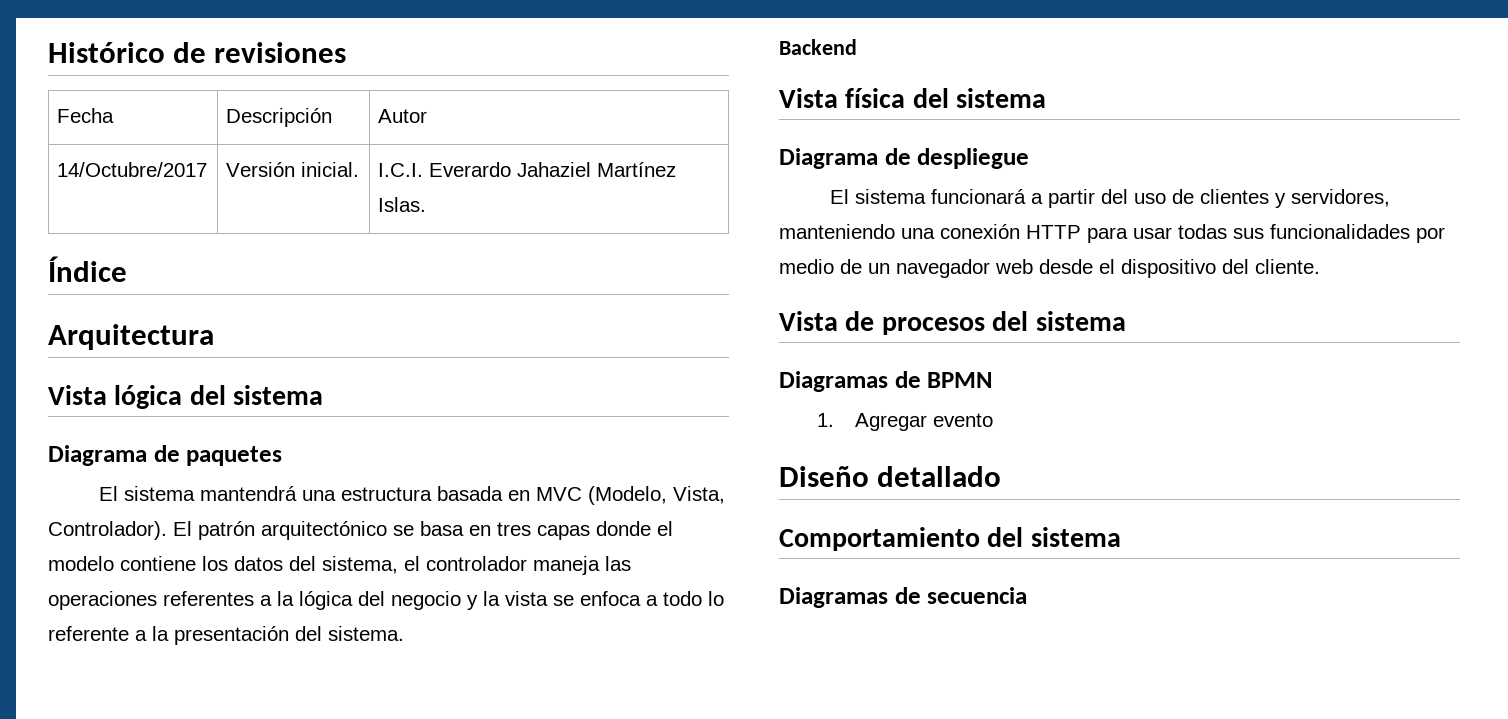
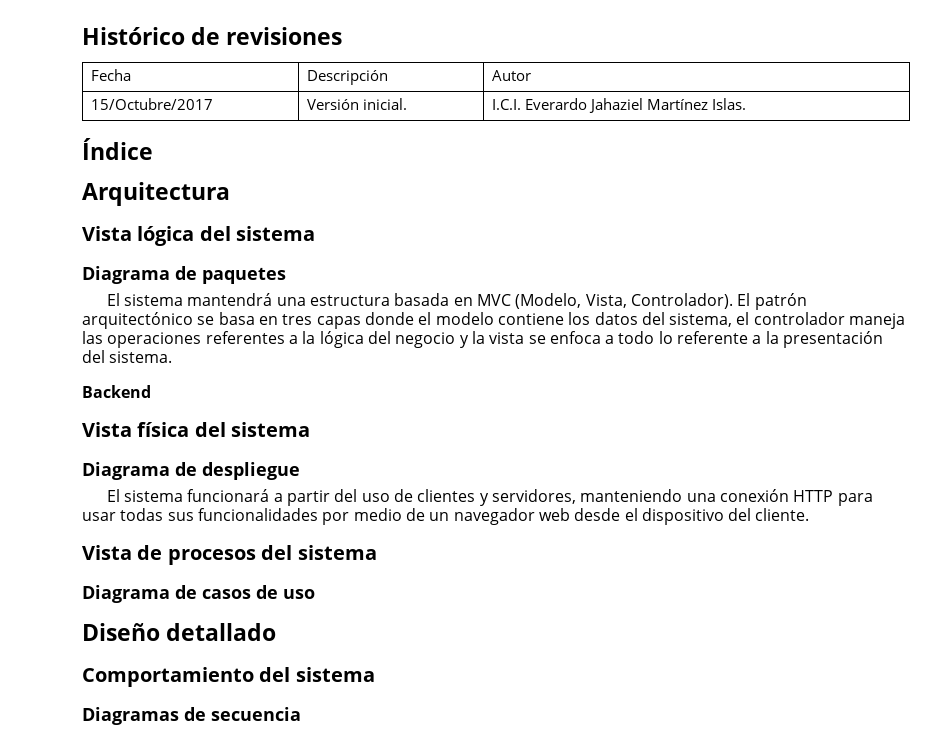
[57,162,208,177] 14/Octubre/2017 -> [91,98,214,110] 15/Octubre/2017
[779,371,993,392] [816,413,993,431] Diagramas de BPMN // 1. Agregar evento -> [82,585,315,603] Diagrama de casos de uso

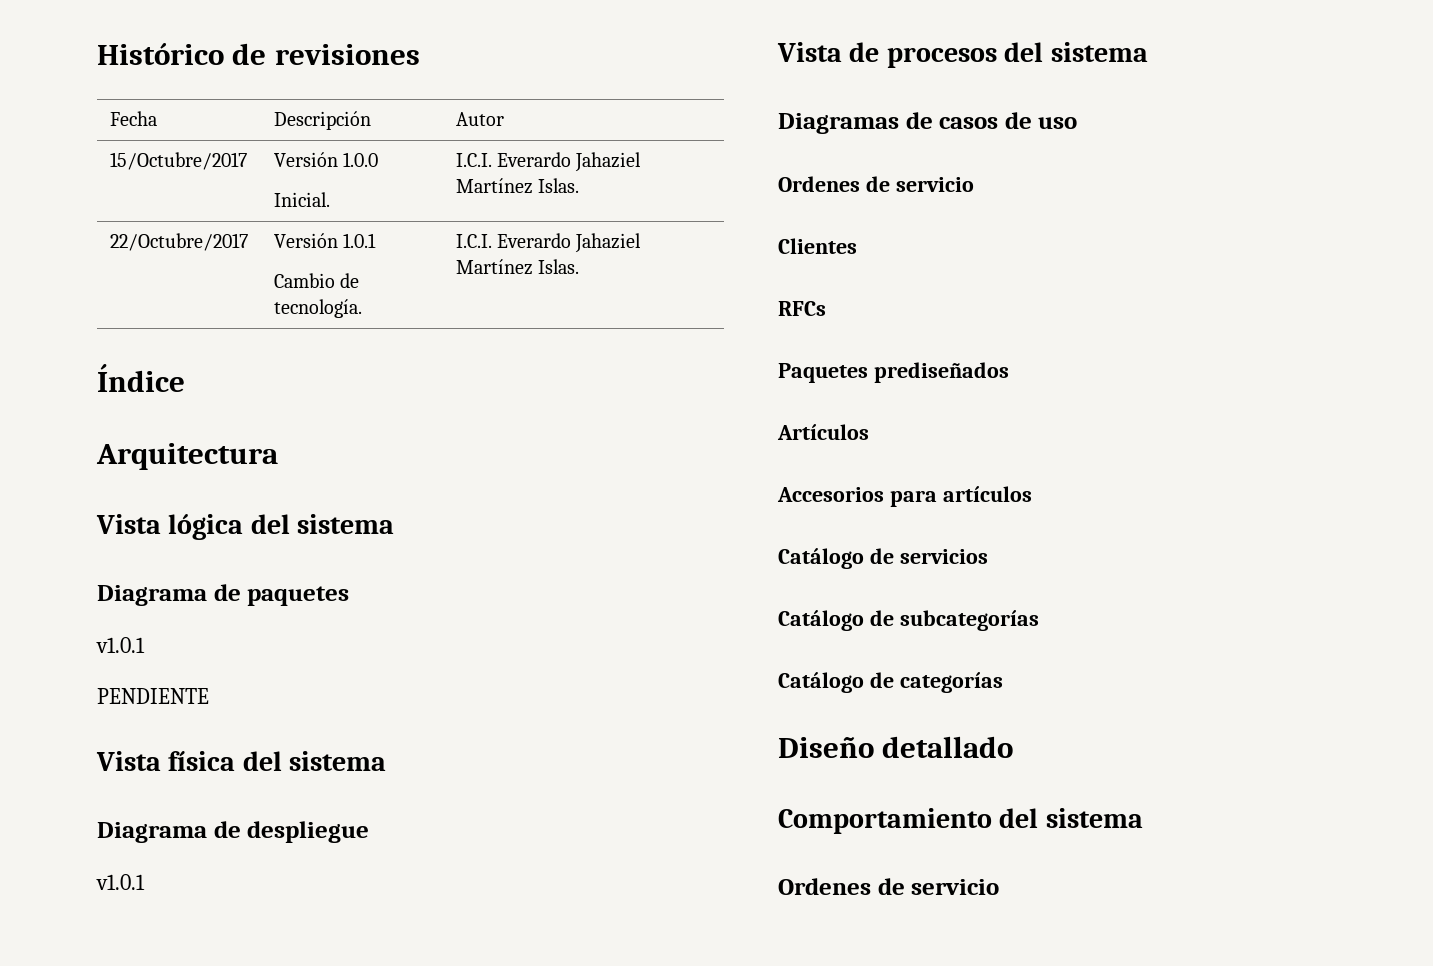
[363,98,408,110] inicial. -> [343,152,379,167] [273,192,330,207] [455,152,642,172] [455,178,580,194] [109,233,248,251] [273,233,377,248] [273,273,360,288] [273,299,362,318] 1.0.0 // Inicial. | I.C.I. Everardo Jahaziel Martínez Islas. // 22/Octubre/2017 | Versión 1.0.1 // Cambio de tecnología.
[106,293,807,310] [82,312,906,329] [82,331,884,348] [82,350,173,363] [82,385,151,398] El sistema mantendrá una estructura basada en MVC (Modelo, Vista, Controlador). El patrón arquitectónico se basa en tres capas donde el modelo contiene los datos del sistema, el controlador maneja las operaciones referentes a la lógica del negocio y la vista se enfoca a todo lo referente a la presentación del sistema. // Backend -> [96,637,145,653] [97,688,209,704] v1.0.1 // PENDIENTE
[106,489,873,506] [82,508,810,525] El sistema funcionará a partir del uso de clientes y servidores, manteniendo una conexión HTTP para usar todas sus funcionalidades por medio de un navegador web desde el dispositivo del cliente. -> [96,874,145,890] v1.0.1
[82,585,170,603] Diagrama -> [778,113,899,134] Diagramas
(315, 594) none -> [778,176,974,192] [778,238,857,254] [778,301,826,316] [778,362,1009,383] [777,424,869,440] [777,486,1032,507] [778,548,988,569] [778,610,1039,631] [778,672,1003,693] // Ordenes de servicio // Clientes // RFCs // Paquetes prediseñados // Artículos // Accesorios para artículos // Catálogo de servicios // Catálogo de subcategorías // Catálogo de categorías
[82,707,301,725] Diagramas de secuencia -> [778,878,1000,895] Ordenes de servicio

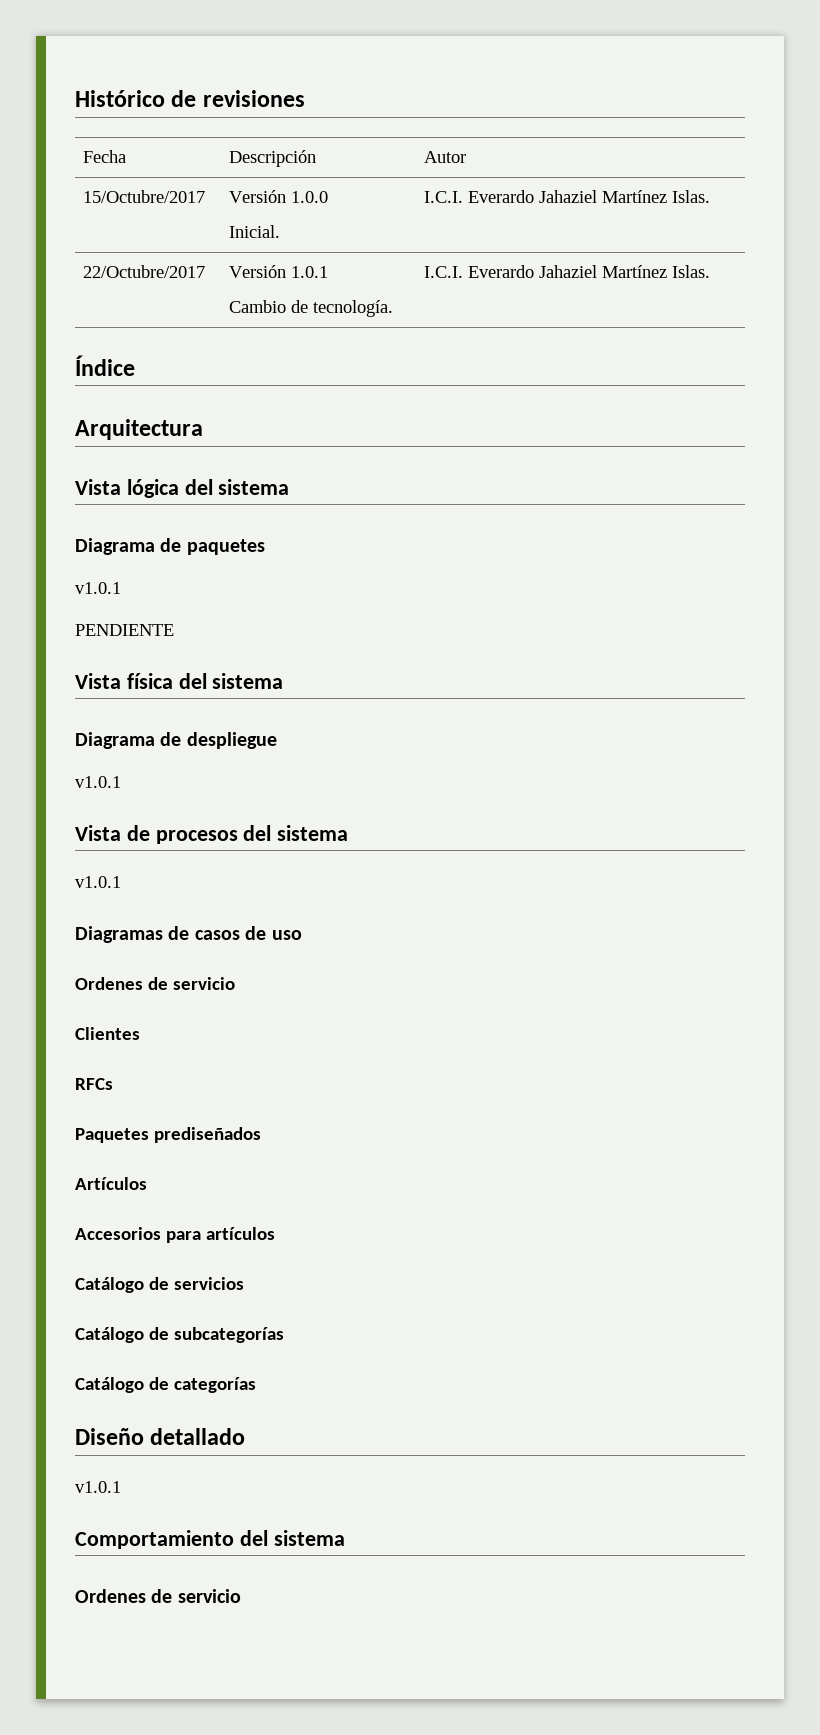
(1148, 52) none -> [75,876,121,888] // v1.0.1
(1014, 747) none -> [75,1481,121,1493] // v1.0.1

